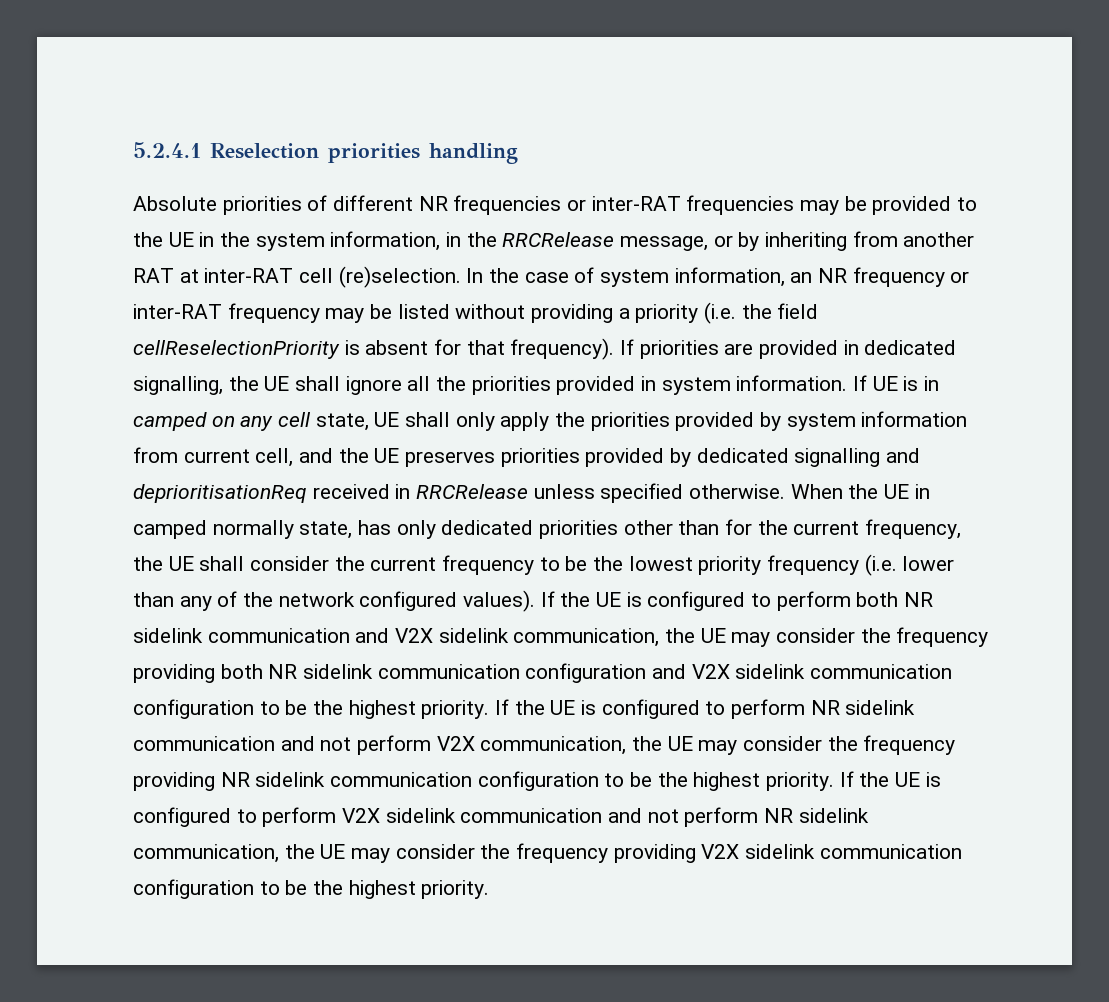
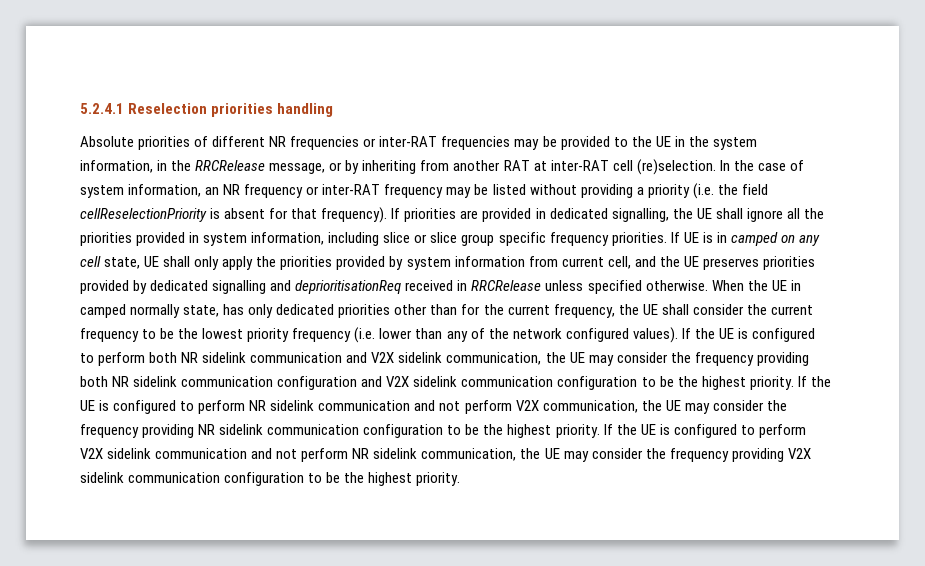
[736,375,848,391] information. -> [251,232,667,246] information, including slice or slice group specific frequency priorities.

